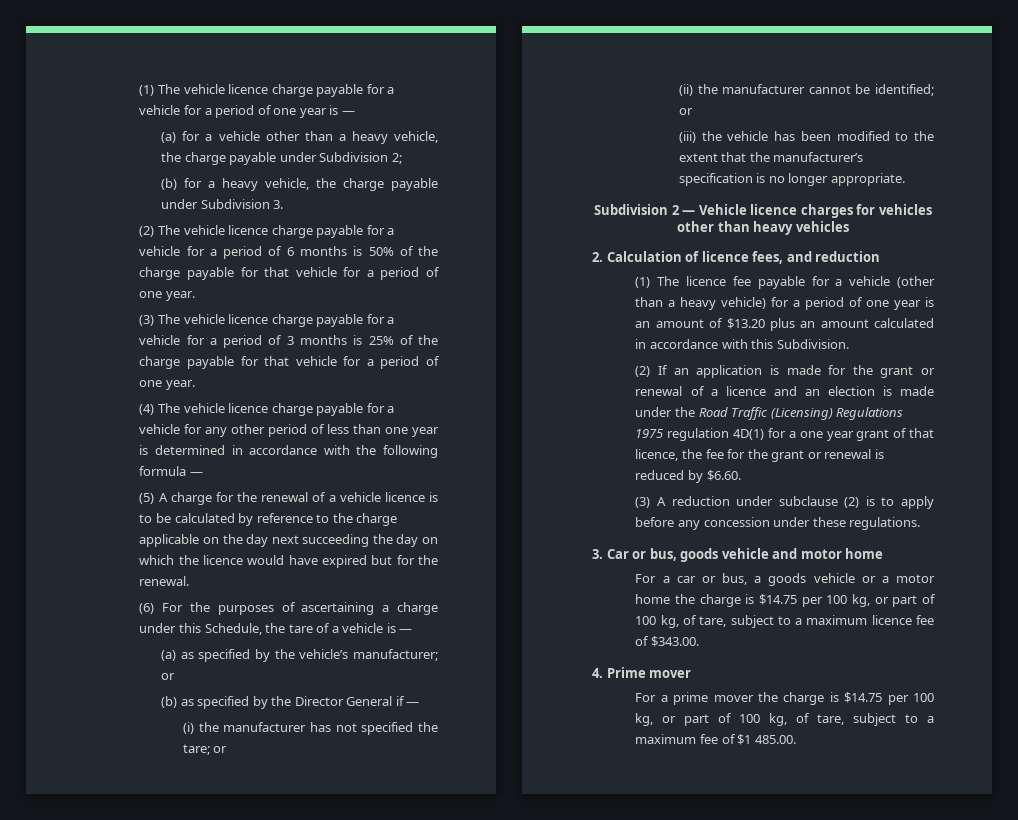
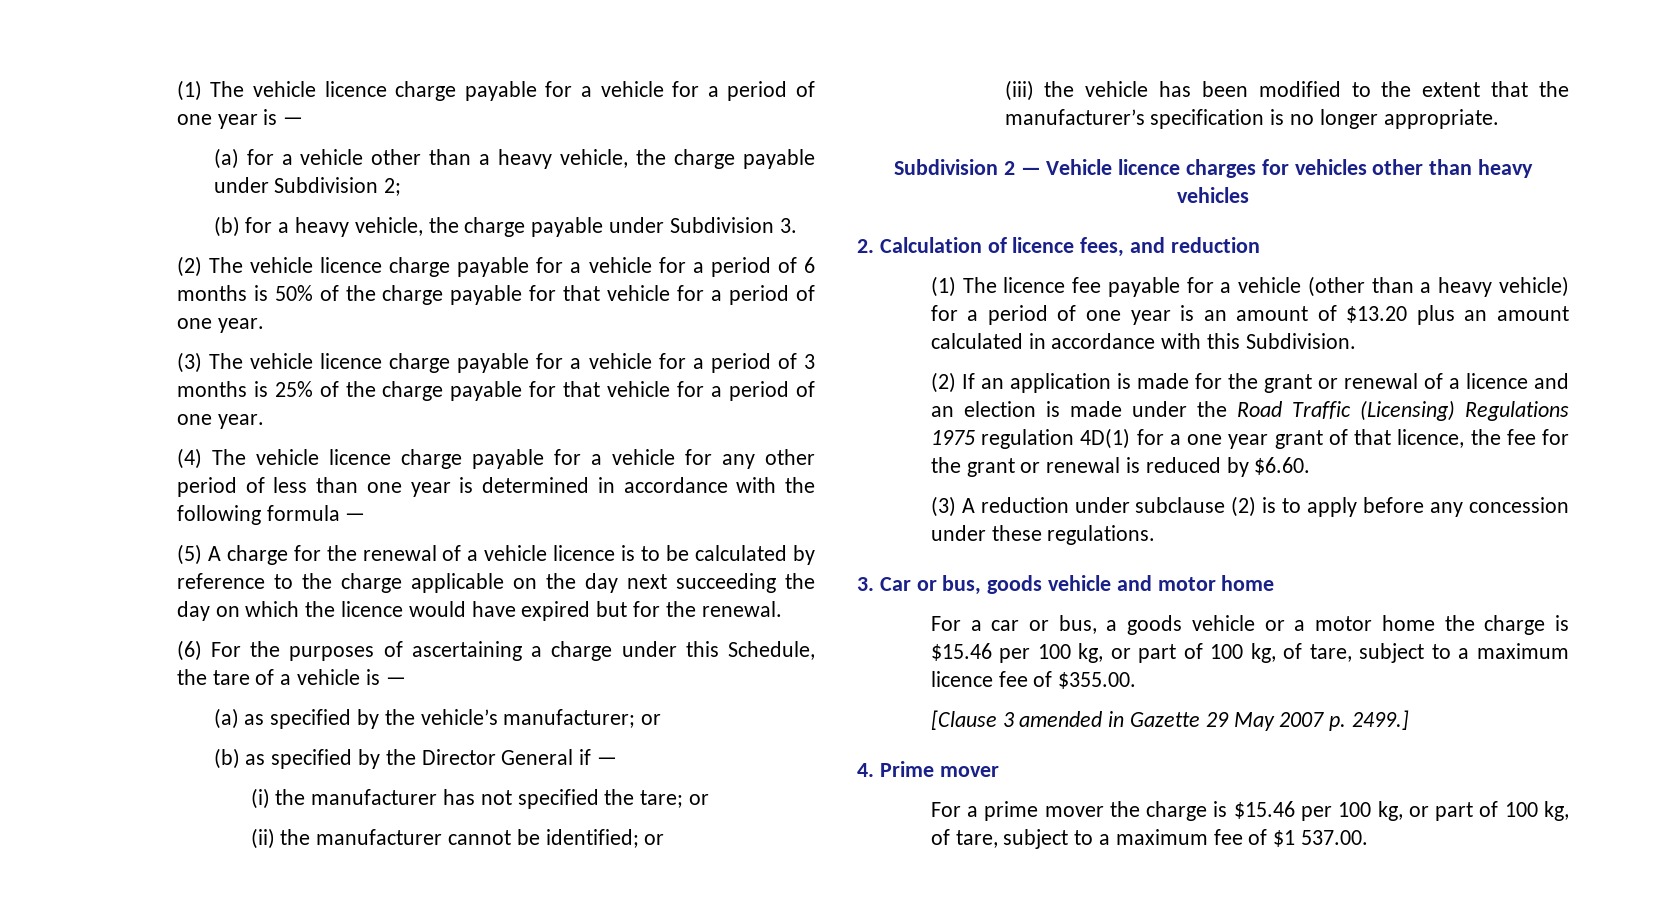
[759,594,798,605] $14.75 -> [930,643,992,661] $15.46
[650,636,699,647] $343.00. -> [1058,672,1137,689] [930,710,1410,731] $355.00. // [Clause 3 amended in Gazette 29 May 2007 p. 2499.]
[844,692,883,703] $14.75 -> [1233,801,1295,819] $15.46
[754,735,796,744] 485.00. -> [1301,830,1369,845] 537.00.

